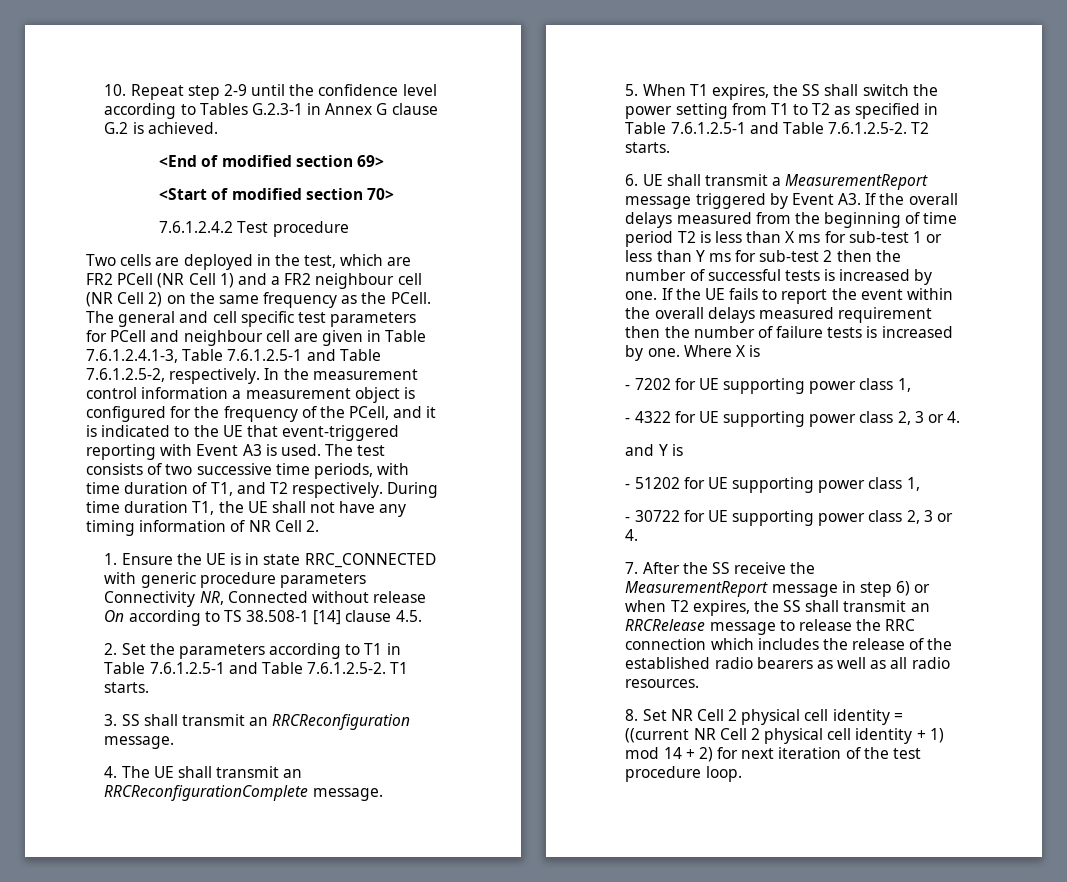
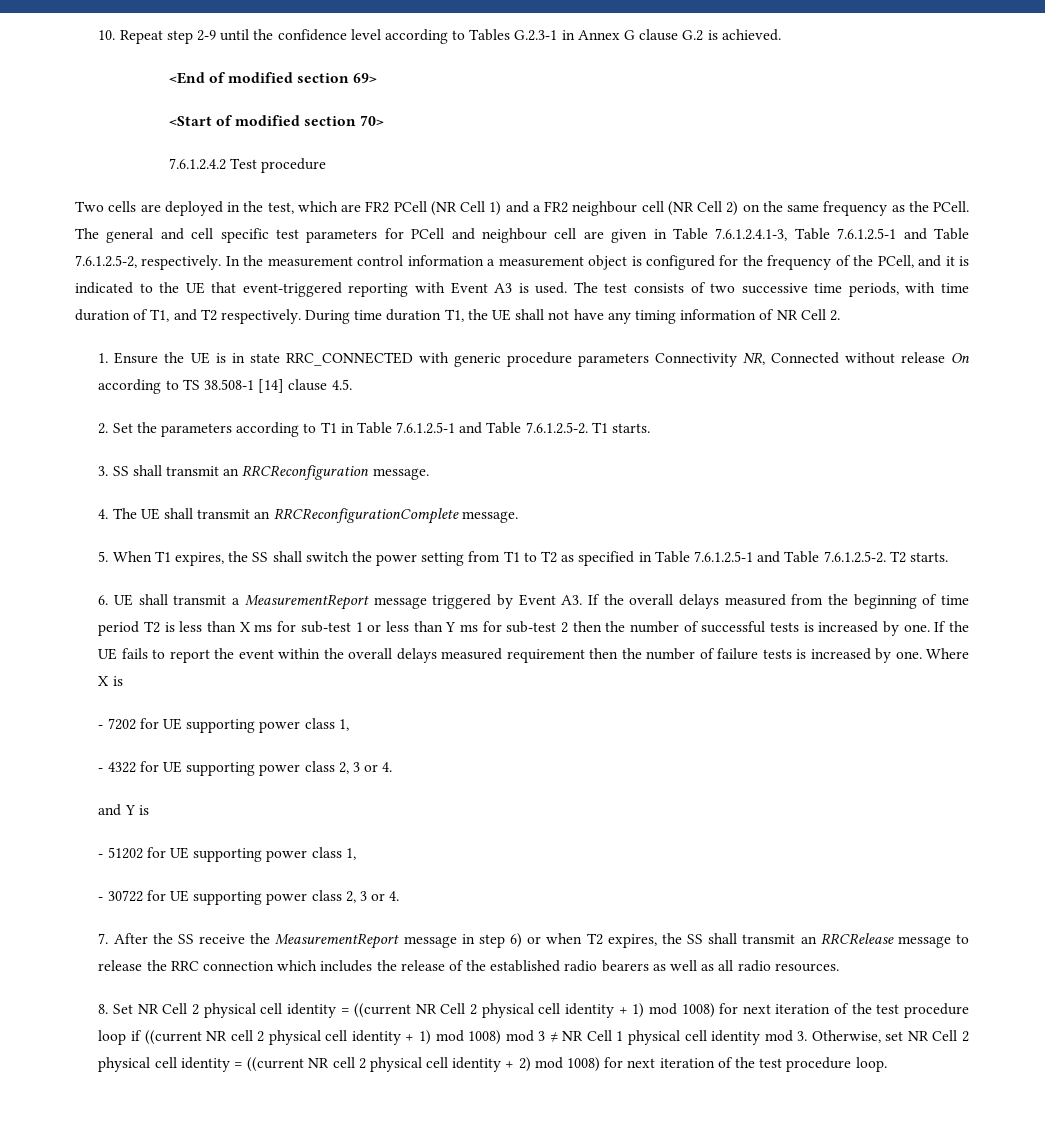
[663,747,713,762] 14 + 2) -> [681,1003,969,1018] [98,1030,969,1045] [98,1057,601,1072] 1008) for next iteration of the test procedure loop if ((current NR cell 2 physical cell identity + 1) mod 1008) mod 3 ≠ NR Cell 1 physical cell identity mod 3. Otherwise, set NR Cell 2 physical cell identity = ((current NR cell 2 physical cell identity + 2) mod 1008)

